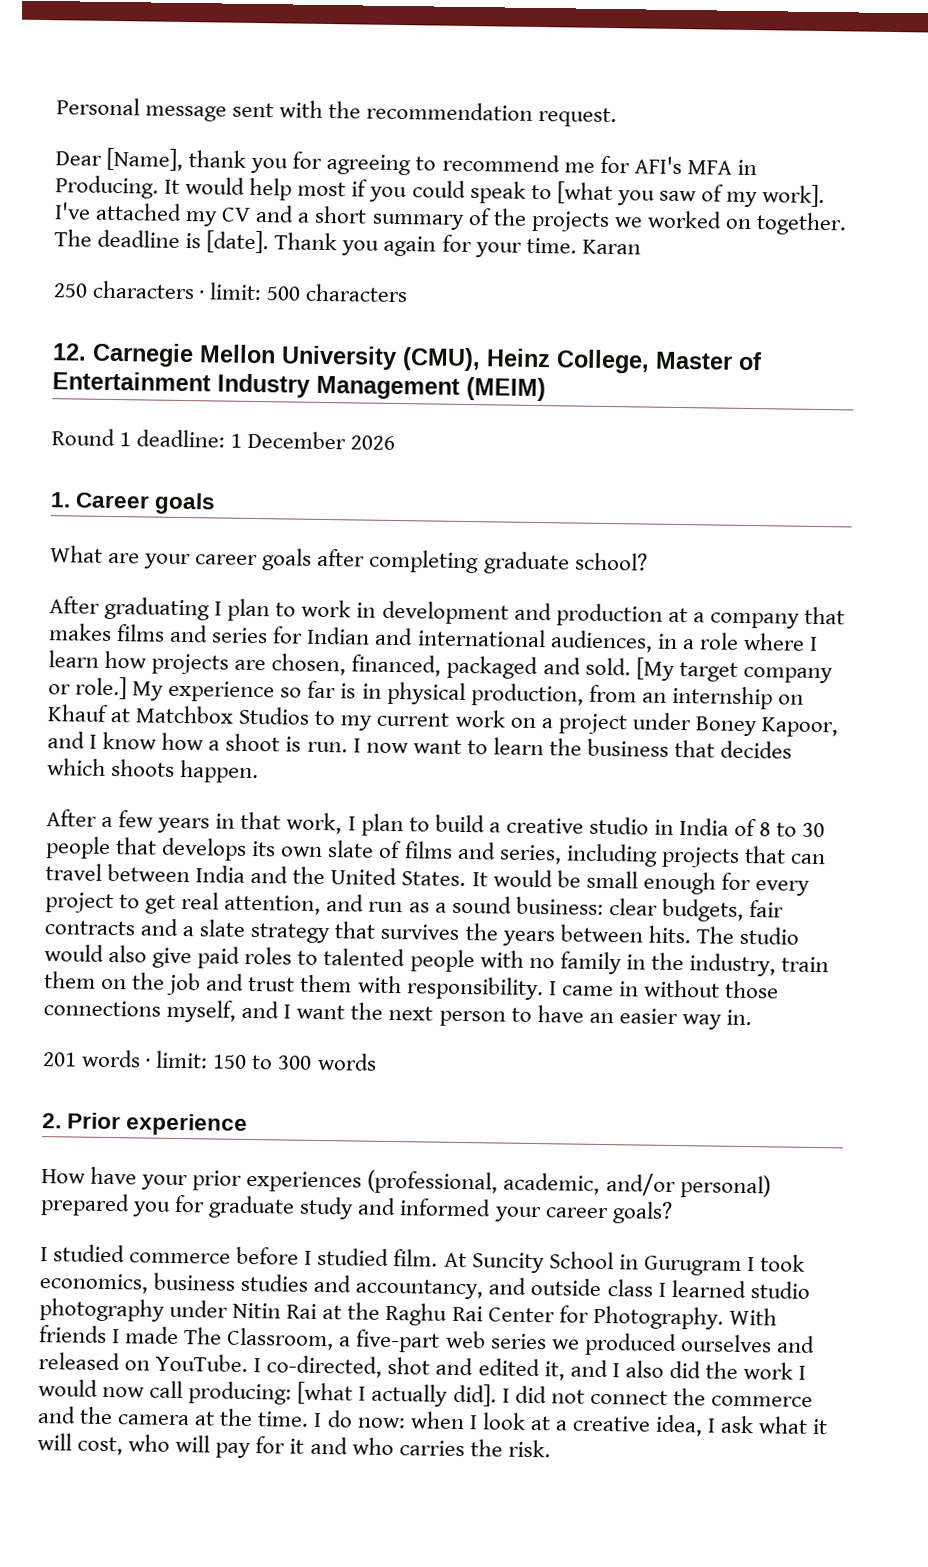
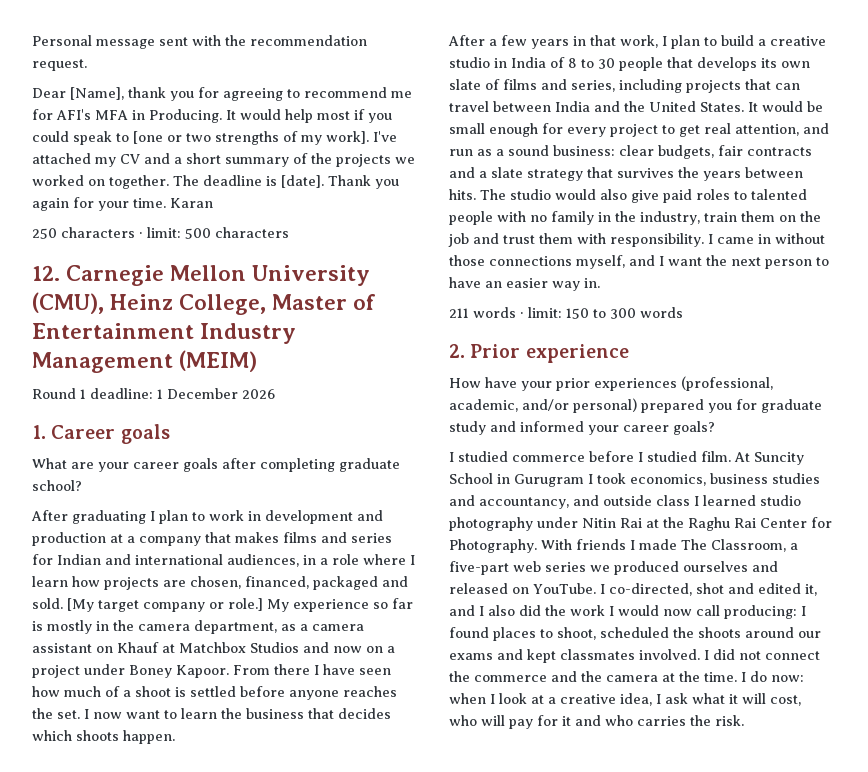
[556,181,697,206] [what you saw -> [133,131,279,145] [one or two strengths
[361,681,773,710] in physical production, from an internship -> [47,620,364,634] [32,643,92,653] mostly in the camera department, as a camera assistant
[314,709,506,731] to my current work -> [303,642,362,653] and now
[760,717,838,738] [47,731,348,753] Kapoor, and I know how a shoot is run. -> [176,664,391,678] [32,686,397,700] [32,708,80,719] Kapoor. From there I have seen how much of a shoot is settled before anyone reaches the set.
[42,1052,77,1067] 201 -> [449,308,469,318] 211
[297,1381,497,1407] [what I actually did]. -> [801,606,806,616] [449,627,821,641] [449,649,700,663] I found places to shoot, scheduled the shoots around our exams and kept classmates involved.

